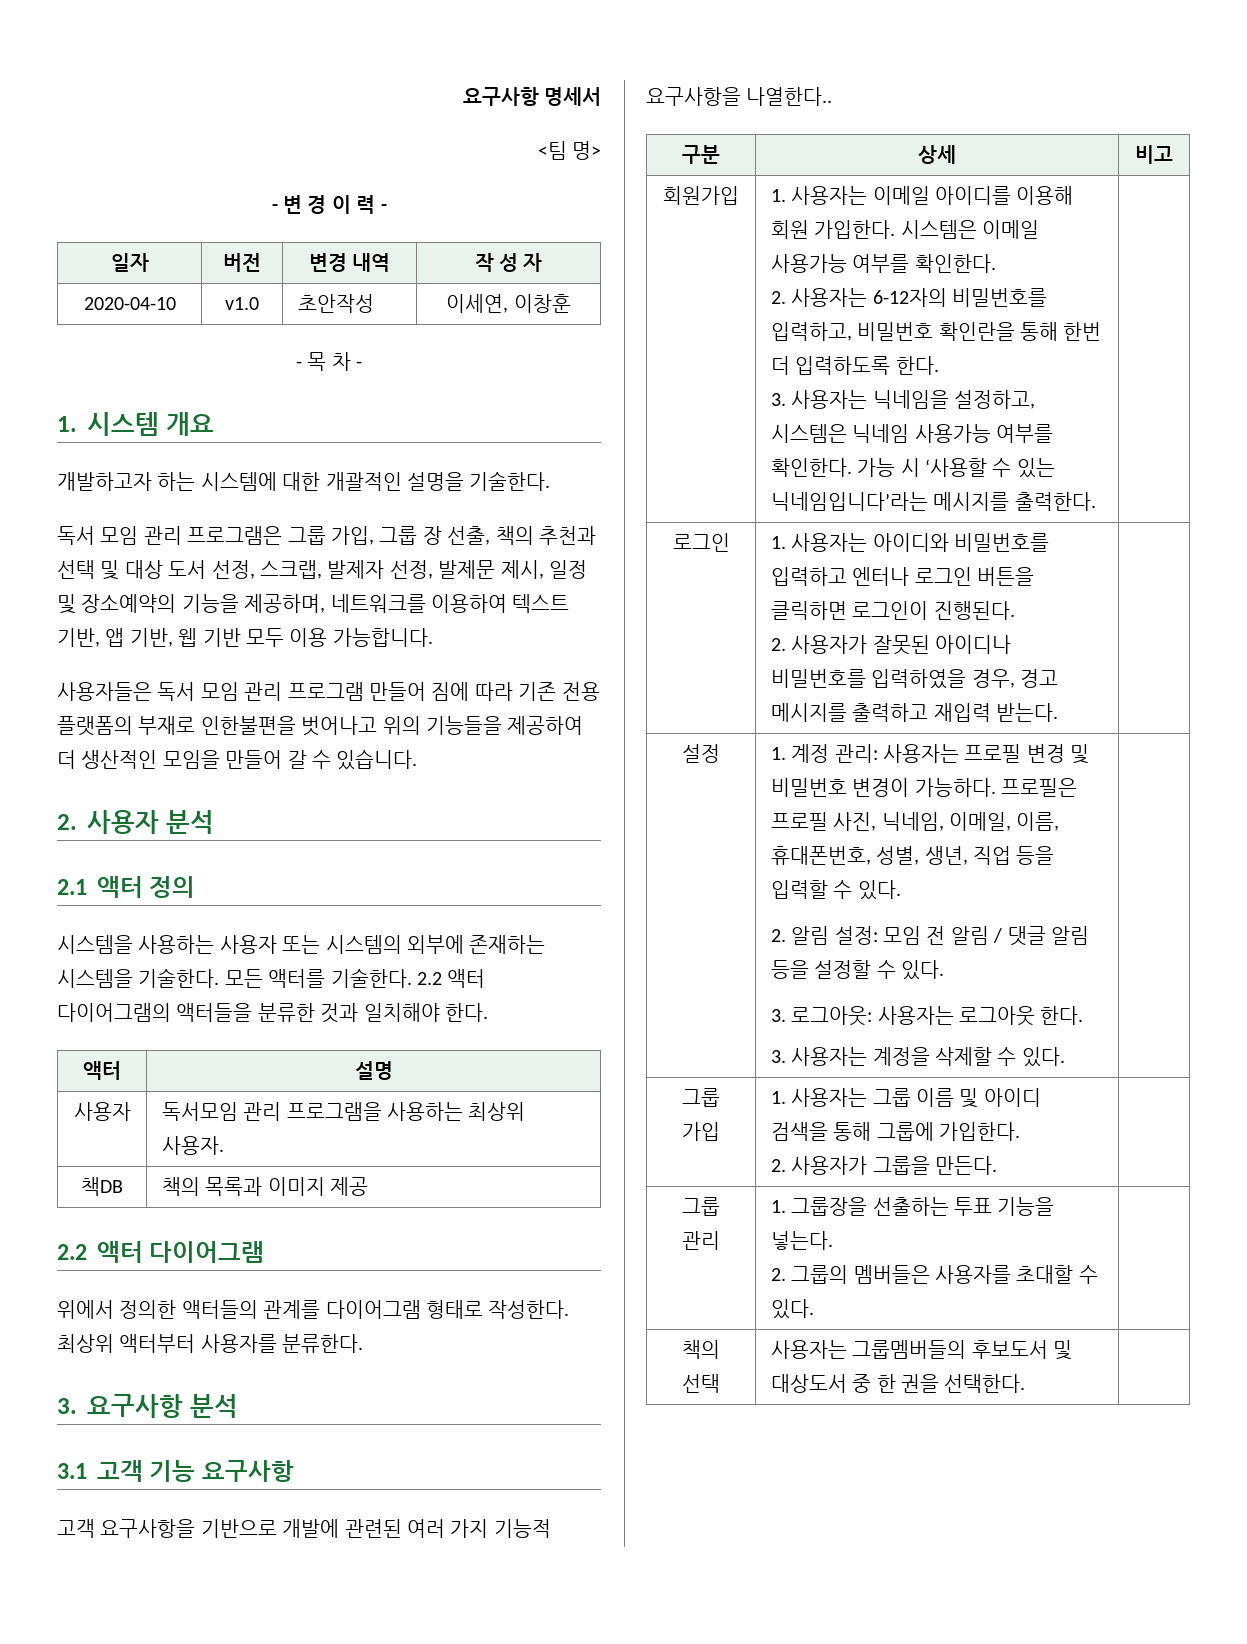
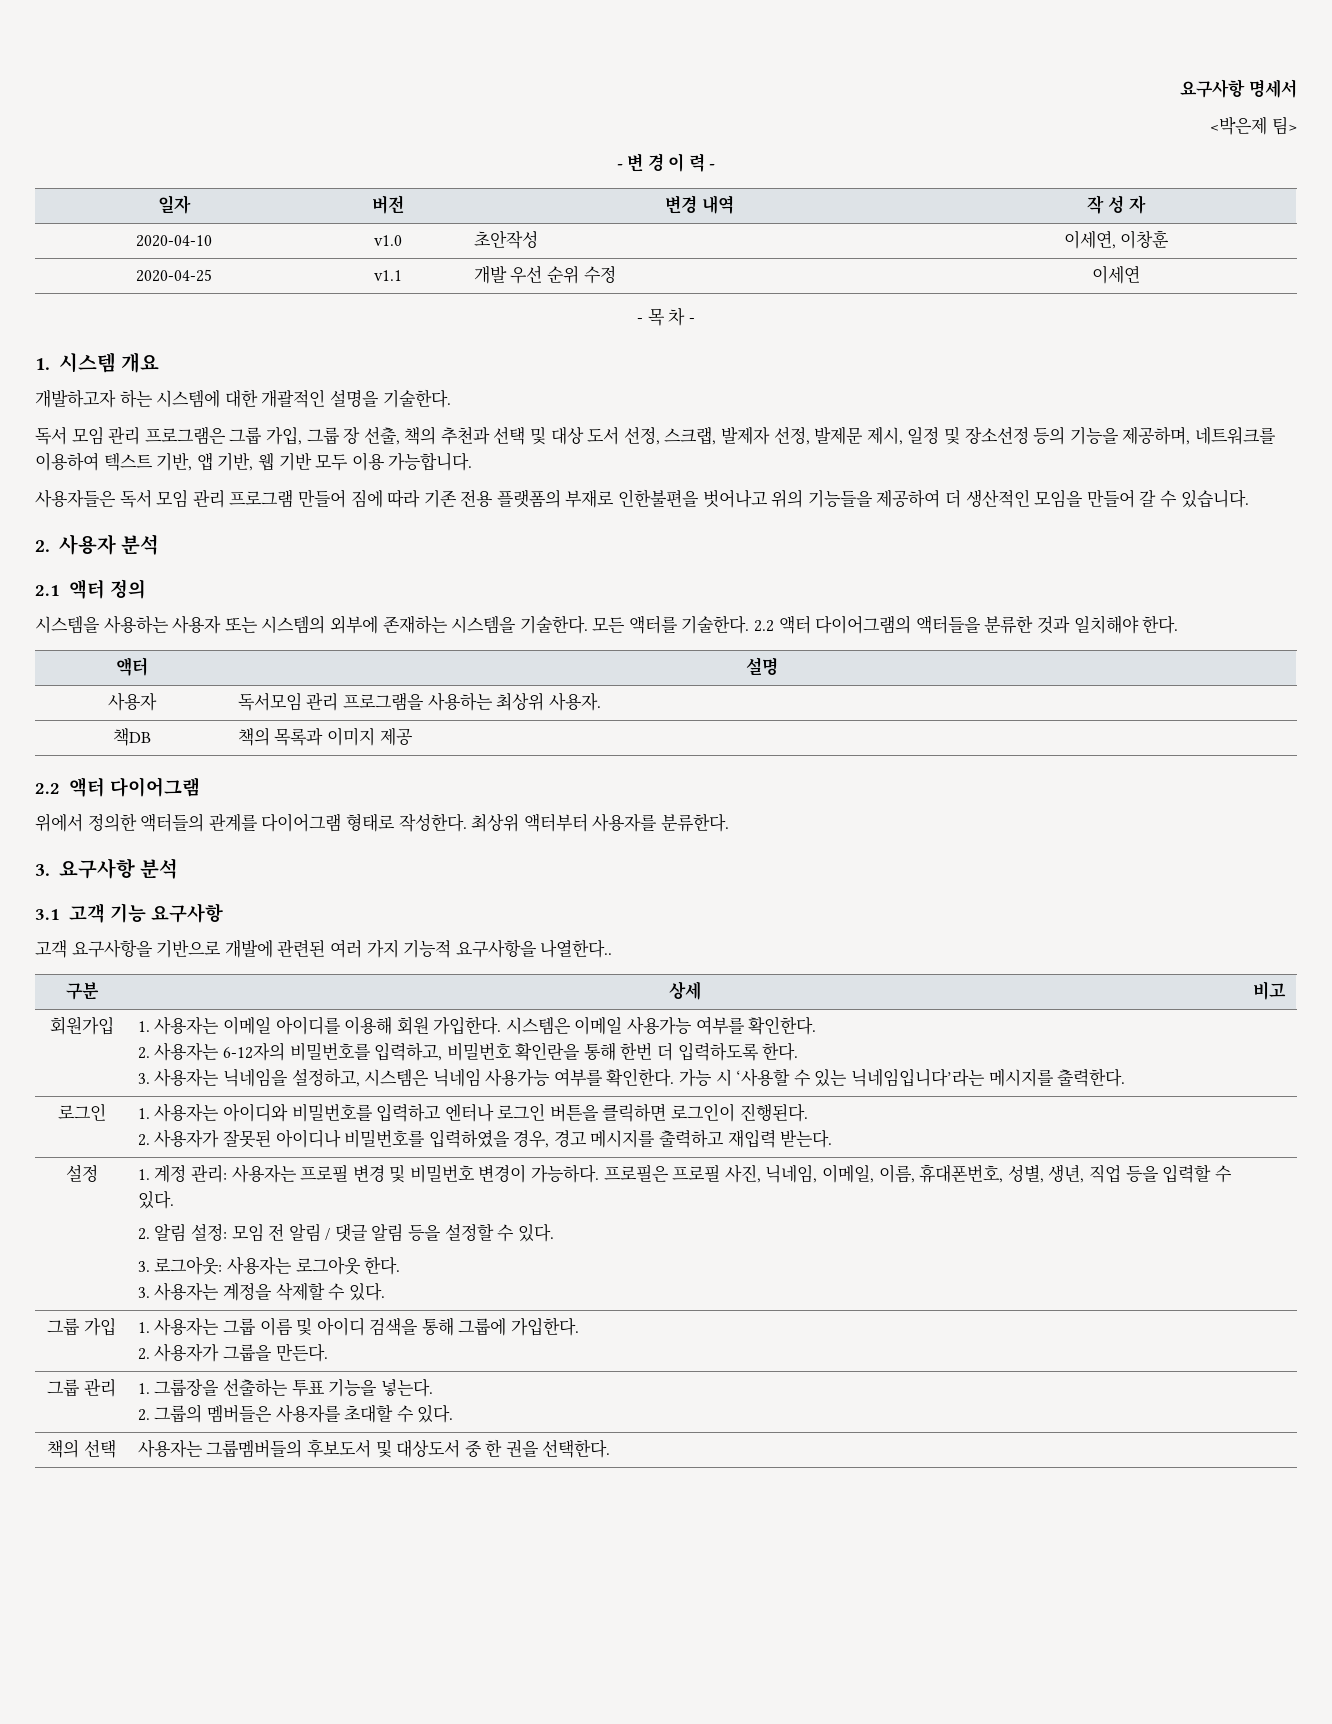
[537,141,601,160] <팀 명> -> [1210,116,1297,135] <박은제 팀>
(571, 303) none -> [135,269,212,282] [373,270,402,281] [473,265,616,284] [1092,265,1140,284] // 2020-04-25 | v1.1 | 개발 우선 순위 수정 | 이세연
[81,594,177,613] 장소예약의 -> [964,426,1066,445] 장소선정 등의

